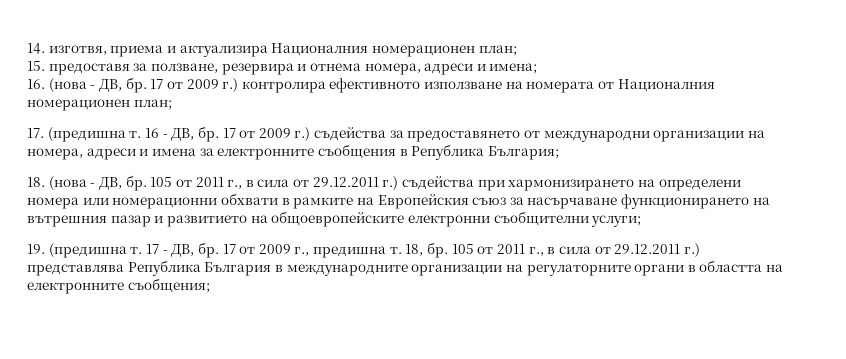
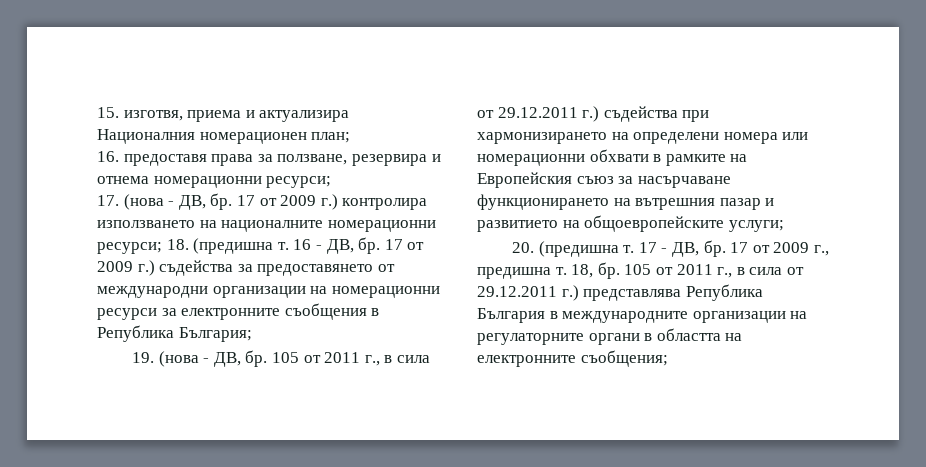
[27,43,45,54] 14. -> [97,107,119,118] 15.
[27,61,130,75] 15. предоставя -> [97,151,254,166] 16. предоставя права
[364,63,538,75] [27,79,45,89] номера, адреси и имена; // 16. -> [153,176,332,188] [97,195,119,206] номерационни ресурси; // 17.
[329,78,715,93] [27,99,172,111] [27,128,44,138] ефективното използване на номерата от Националния номерационен план; // 17. -> [97,220,436,232] [97,239,189,254] използването на националните номерационни ресурси; 18.
[27,148,196,160] номера, адреси и имена -> [331,286,440,298] [97,308,157,320] номерационни ресурси
[27,177,45,187] 18. -> [132,352,155,363] 19.
[407,211,589,227] електронни съобщителни -> (725, 223) none
[27,244,45,254] 19. -> [512,242,535,253] 20.

